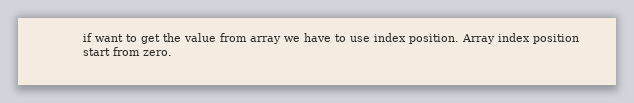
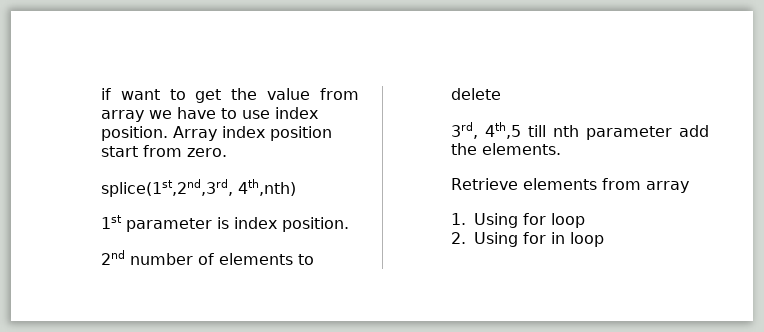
(172, 53) none -> [100,179,296,197] [100,215,349,232] [100,250,314,265] [450,88,501,100] [450,122,709,140] [450,143,561,155] [450,178,689,193] [450,213,585,228] [450,232,604,247] // splice(1st,2nd,3rd, 4th,nth) // 1st parameter is index position. // 2nd number of elements to delete // 3rd, 4th,5 till nth parameter add the elements. // Retrieve elements from array // 1. Using for loop // 2. Using for in loop

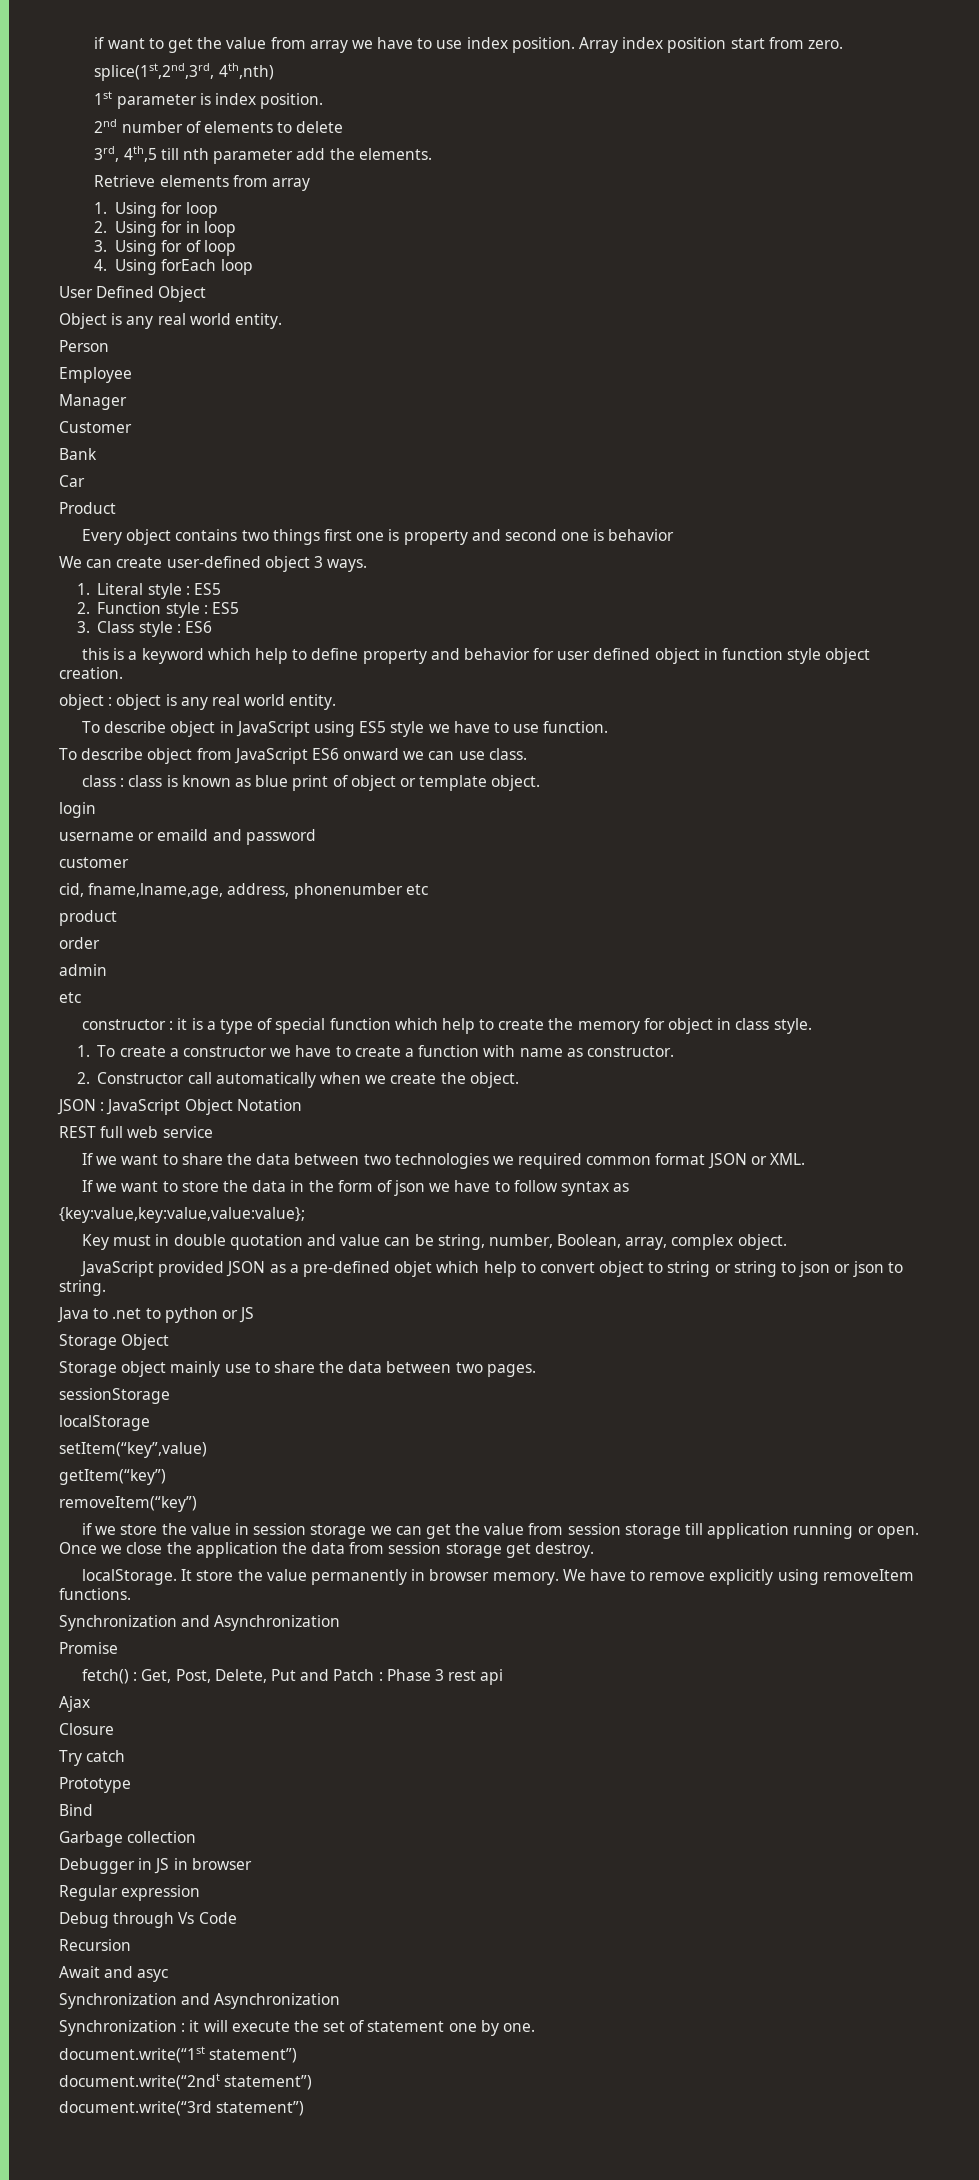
(604, 239) none -> [94,240,236,256] [94,259,253,275] [59,286,207,302] [59,313,282,329] [59,340,109,352] [59,367,132,383] [59,394,127,410] [59,421,132,433] [59,448,97,460] [59,475,85,487] [59,502,116,514] [82,529,675,545] [59,556,368,572] [76,583,222,599] [76,602,240,618] [76,621,213,637] [82,648,871,664] [59,667,123,679] [59,694,337,710] [82,721,609,737] [59,748,527,764] [82,775,541,791] [59,802,96,818] [59,829,316,845] [59,857,129,868] [59,883,428,899] [59,910,117,926] [59,937,100,949] [59,964,107,976] [59,992,81,1003] [82,1018,812,1034] [76,1045,674,1057] [76,1072,519,1088] [57,1099,302,1115] [59,1126,213,1138] [82,1153,806,1169] [82,1180,630,1196] [59,1207,305,1223] [82,1234,787,1250] [80,1261,903,1277] [59,1280,106,1296] [57,1307,255,1323] [59,1334,170,1350] [59,1361,536,1377] [59,1388,170,1404] [59,1415,150,1431] [59,1442,207,1458] [59,1469,166,1485] [59,1496,197,1512] [82,1523,919,1539] [59,1542,595,1558] [82,1569,914,1585] [59,1588,131,1600] [59,1615,341,1631] [59,1642,118,1654] [82,1669,504,1685] [59,1696,90,1712] [59,1723,114,1735] [59,1750,126,1766] [59,1777,131,1793] [59,1804,93,1816] [59,1831,197,1847] [59,1858,252,1874] [59,1885,201,1901] [59,1912,237,1928] [59,1939,131,1951] [59,1966,169,1982] [59,1993,341,2009] [59,2020,536,2036] [59,2046,298,2063] [59,2073,313,2090] [59,2101,305,2116] // 3. Using for of loop // 4. Using forEach loop // User Defined Object // Object is any real world entity. // Person // Employee // Manager // Customer // Bank // Car // Product // Every object contains two things first one is property and second one is behavior // We can create user-defined object 3 ways. // 1. Literal style : ES5 // 2. Function style : ES5 // 3. Class style : ES6 // this is a keyword which help to define property and behavior for user defined object in function style object creation. // object : object is any real world entity. // To describe object in JavaScript using ES5 style we have to use function. // To describe object from JavaScript ES6 onward we can use class. // class : class is known as blue print of object or template object. // login // username or emaild and password // customer // cid, fname,lname,age, address, phonenumber etc // product // order // admin // etc // constructor : it is a type of special function which help to create the memory for object in class style. // 1. To create a constructor we have to create a function with name as constructor. // 2. Constructor call automatically when we create the object. // JSON : JavaScript Object Notation // REST full web service // If we want to share the data between two technologies we required common format JSON or XML. // If we want to store the data in the form of json we have to follow syntax as // {key:value,key:value,value:value}; // Key must in double quotation and value can be string, number, Boolean, array, complex object. // JavaScript provided JSON as a pre-defined objet which help to convert object to string or string to json or json to string. // Java to .net to python or JS // Storage Object // Storage object mainly use to share the data between two pages. // sessionStorage // localStorage // setItem(“key”,value) // getItem(“key”) // removeItem(“key”) // if we store the value in session storage we can get the value from session storage till application running or open. Once we close the application the data from session storage get destroy. // localStorage. It store the value permanently in browser memory. We have to remove explicitly using removeItem functions. // Synchronization and Asynchronization // Promise // fetch() : Get, Post, Delete, Put and Patch : Phase 3 rest api // Ajax // Closure // Try catch // Prototype // Bind // Garbage collection // Debugger in JS in browser // Regular expression // Debug through Vs Code // Recursion // Await and asyc // Synchronization and Asynchronization // Synchronization : it will execute the set of statement one by one. // document.write(“1st statement”) // document.write(“2ndt statement”) // document.write(“3rd statement”)

